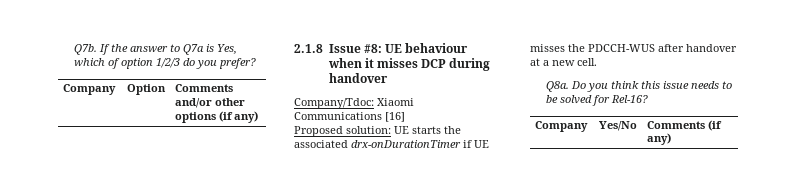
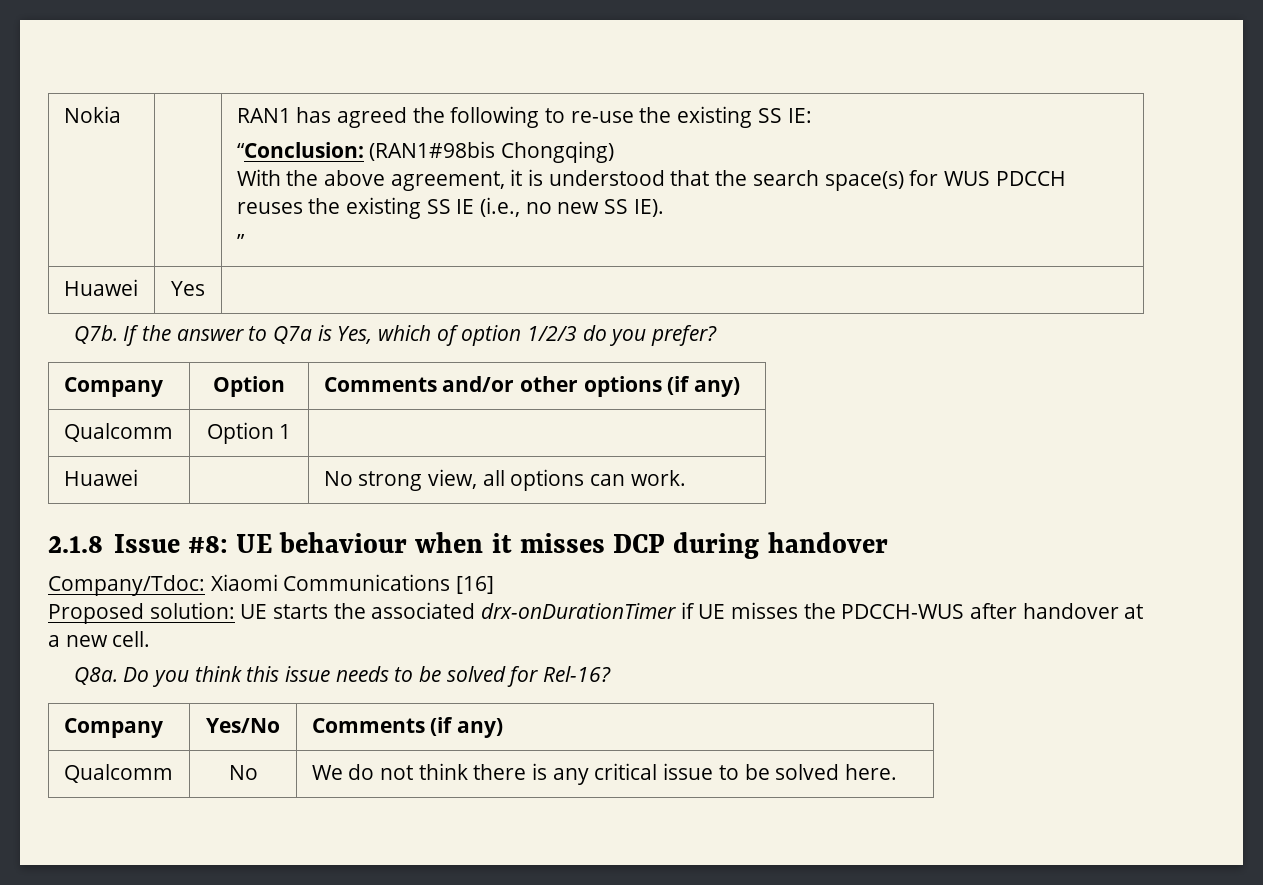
(73, 49) none -> [63,106,121,123] [236,106,812,128] [236,141,615,163] [236,169,1066,191] [236,197,664,219] [236,234,245,249] [63,279,138,296] [171,281,206,296] Nokia | | RAN1 has agreed the following to re-use the existing SS IE: // “Conclusion: (RAN1#98bis Chongqing) // With the above agreement, it is understood that the search space(s) for WUS PDCCH reuses the existing SS IE (i.e., no new SS IE). // ” // Huawei | Yes | //
(259, 117) none -> [63,423,173,442] [206,422,292,444] [63,469,138,486] [323,469,686,491] // Qualcomm | Option 1 | // Huawei | | No strong view, all options can work.
(672, 139) none -> [63,764,173,783] [228,765,258,780] [311,763,897,785] // Qualcomm | No | We do not think there is any critical issue to be solved here.

